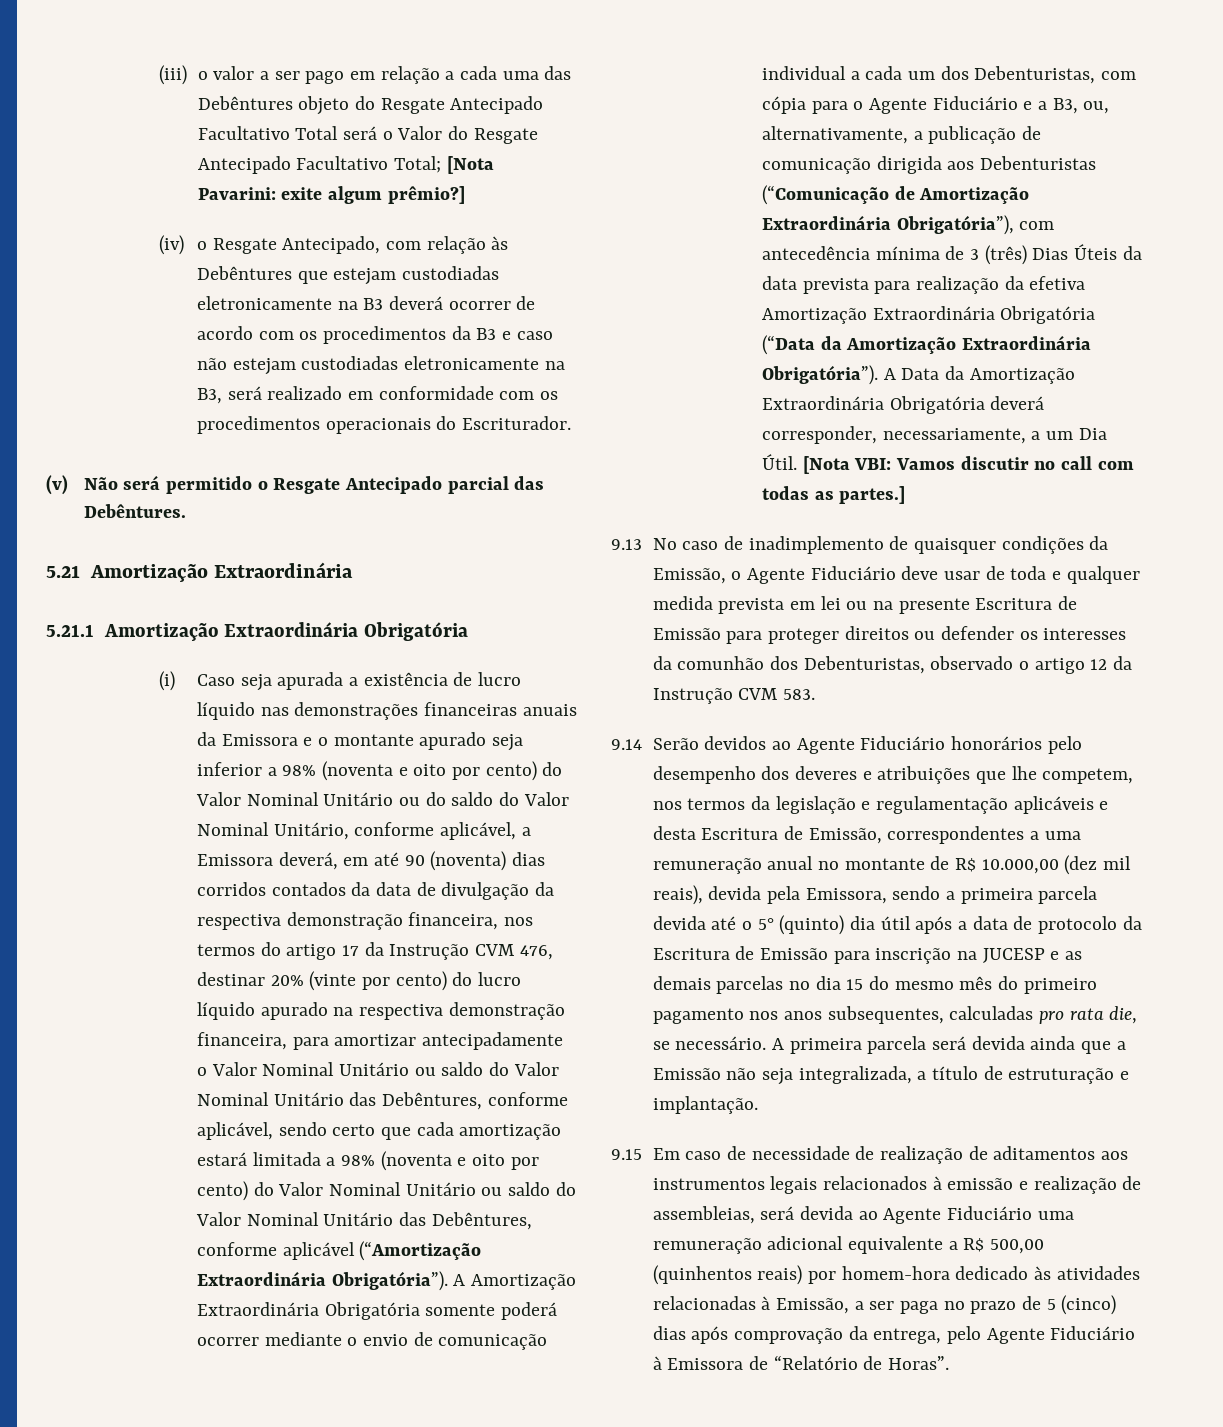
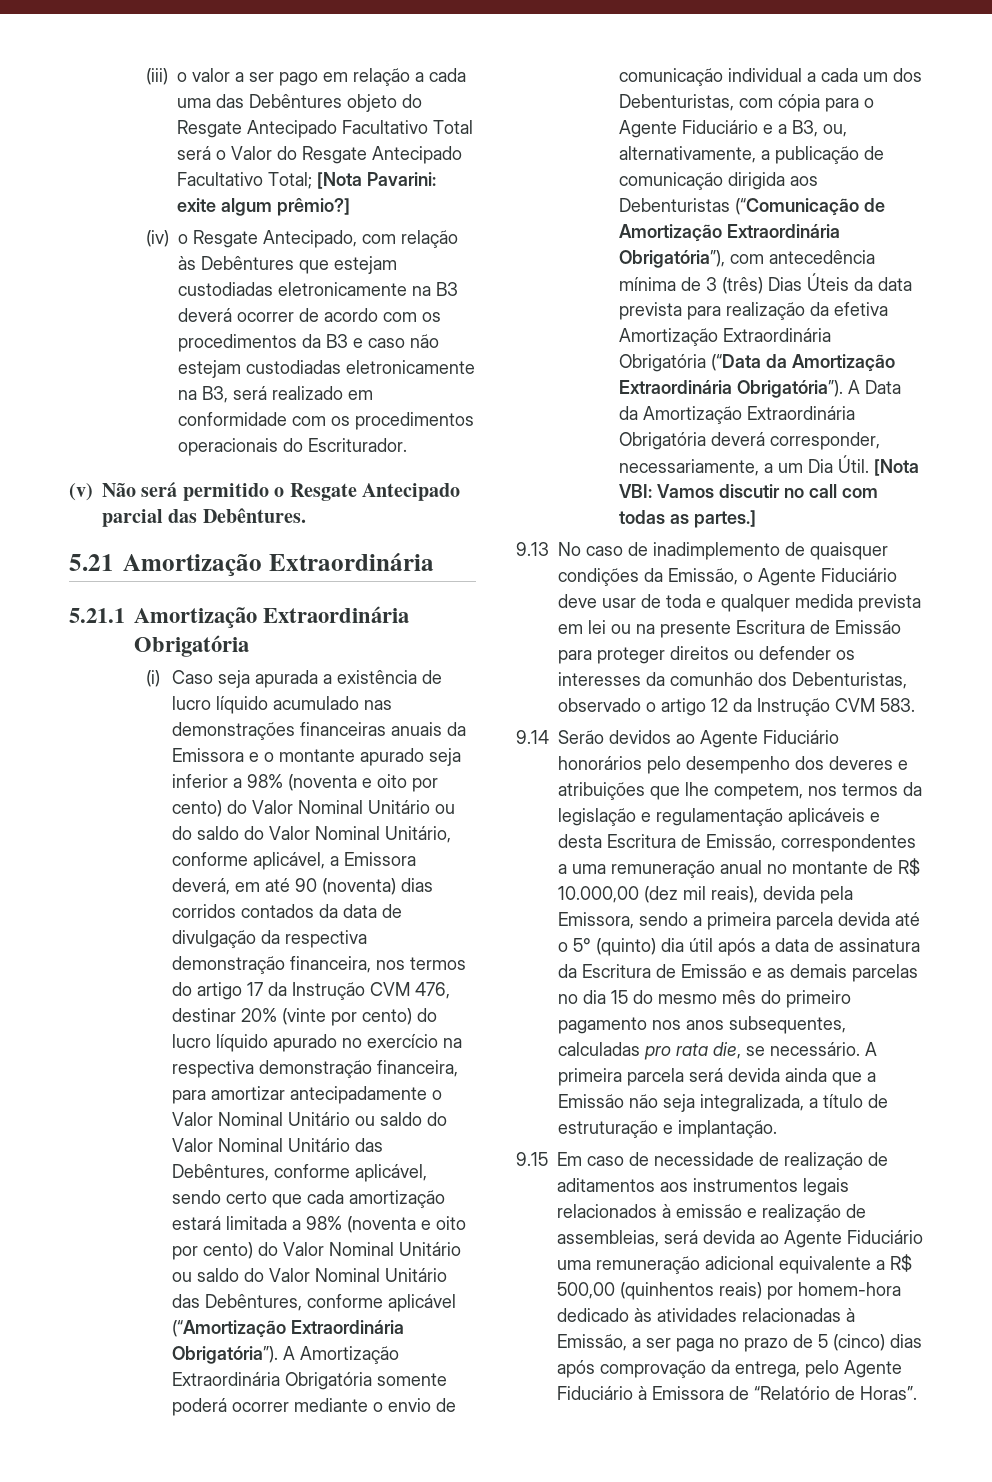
(255, 711) none -> [273,696,360,710] acumulado
(328, 1011) none -> [342,1034,439,1048] no exercício
[1037,916,1117,934] protocolo -> [839,938,920,952] assinatura
[833,948,1045,964] para inscrição na JUCESP -> (747, 971) none

